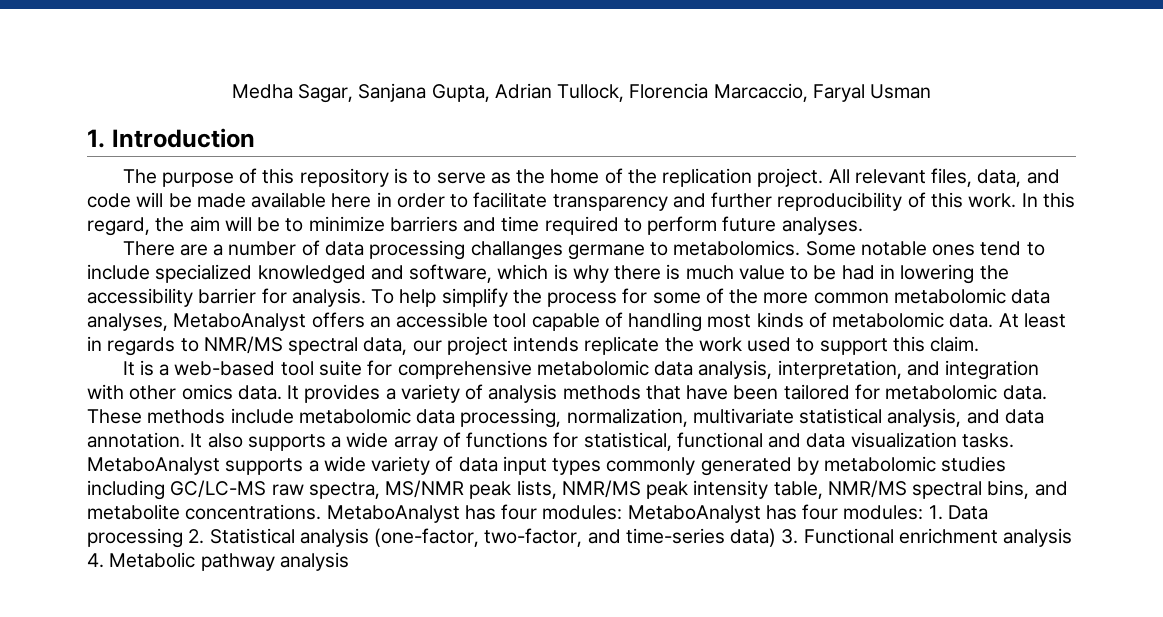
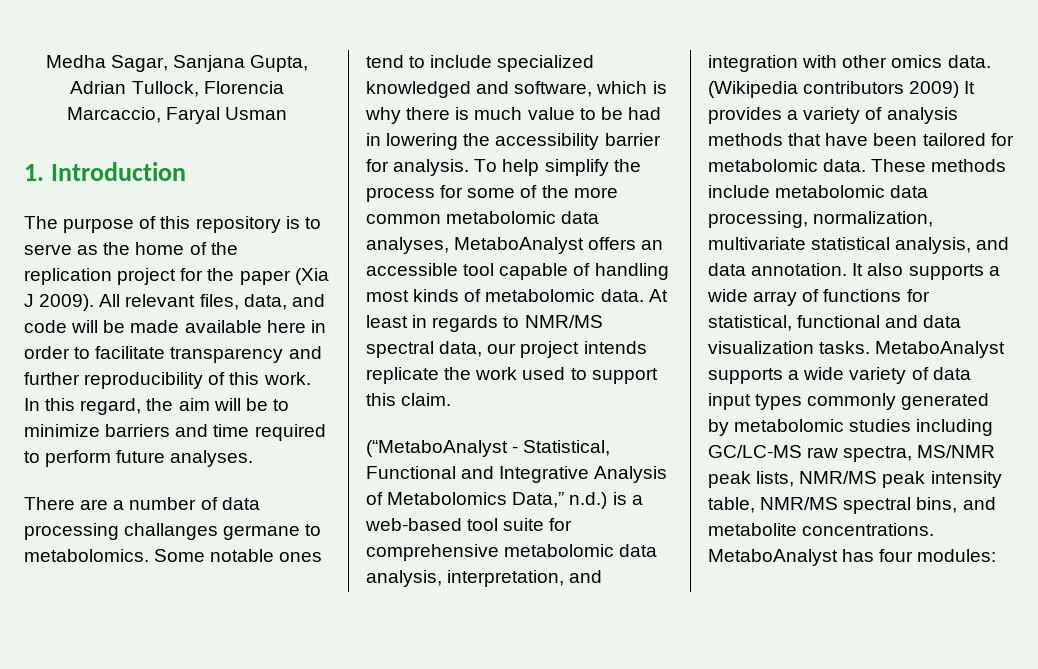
[757,168,824,187] project. -> [117,268,329,285] [24,294,95,311] project for the paper (Xia J 2009).
[122,361,135,376] It -> [366,440,611,457] [366,466,668,483] [366,492,608,509] (“MetaboAnalyst - Statistical, Functional and Integrative Analysis of Metabolomics Data,” n.d.)
(282, 392) none -> [708,81,960,98] (Wikipedia contributors 2009)
[627,504,988,523] [87,528,1073,548] [87,552,349,571] MetaboAnalyst has four modules: 1. Data processing 2. Statistical analysis (one-factor, two-factor, and time-series data) 3. Functional enrichment analysis 4. Metabolic pathway analysis -> (997, 555) none

